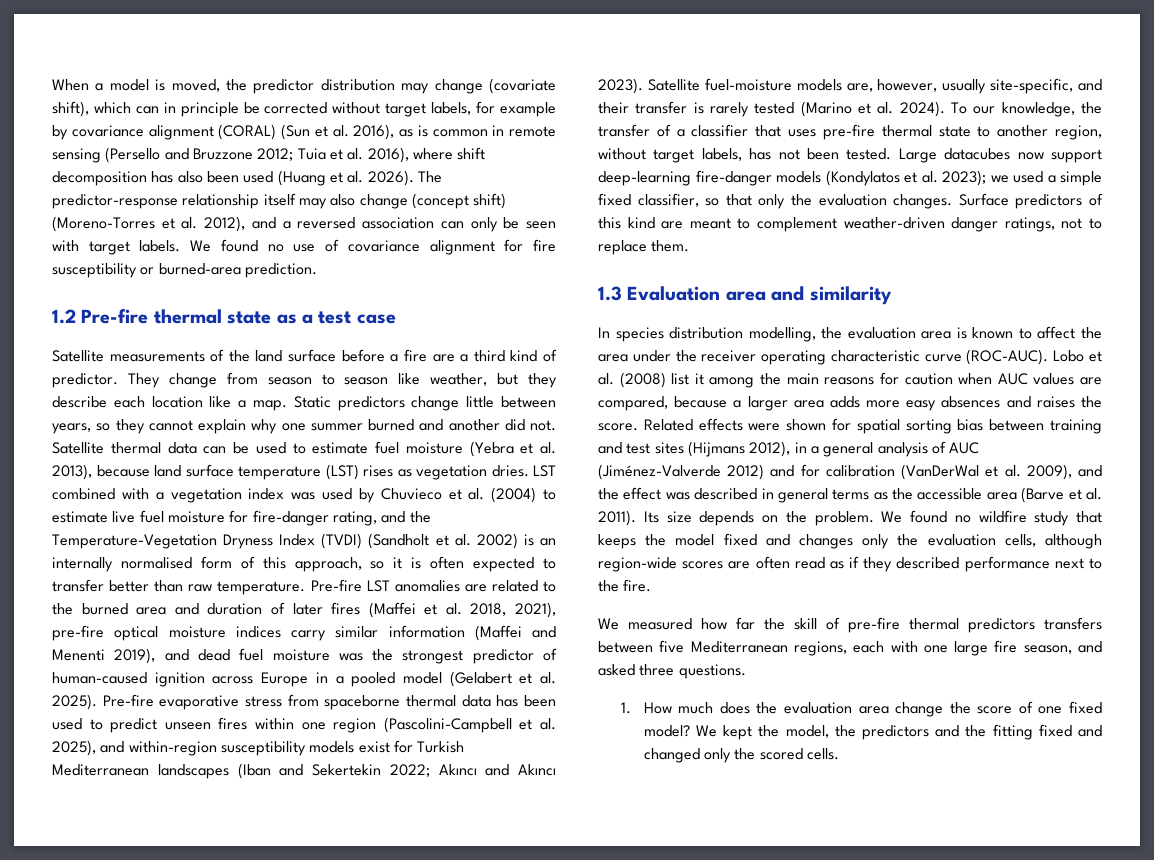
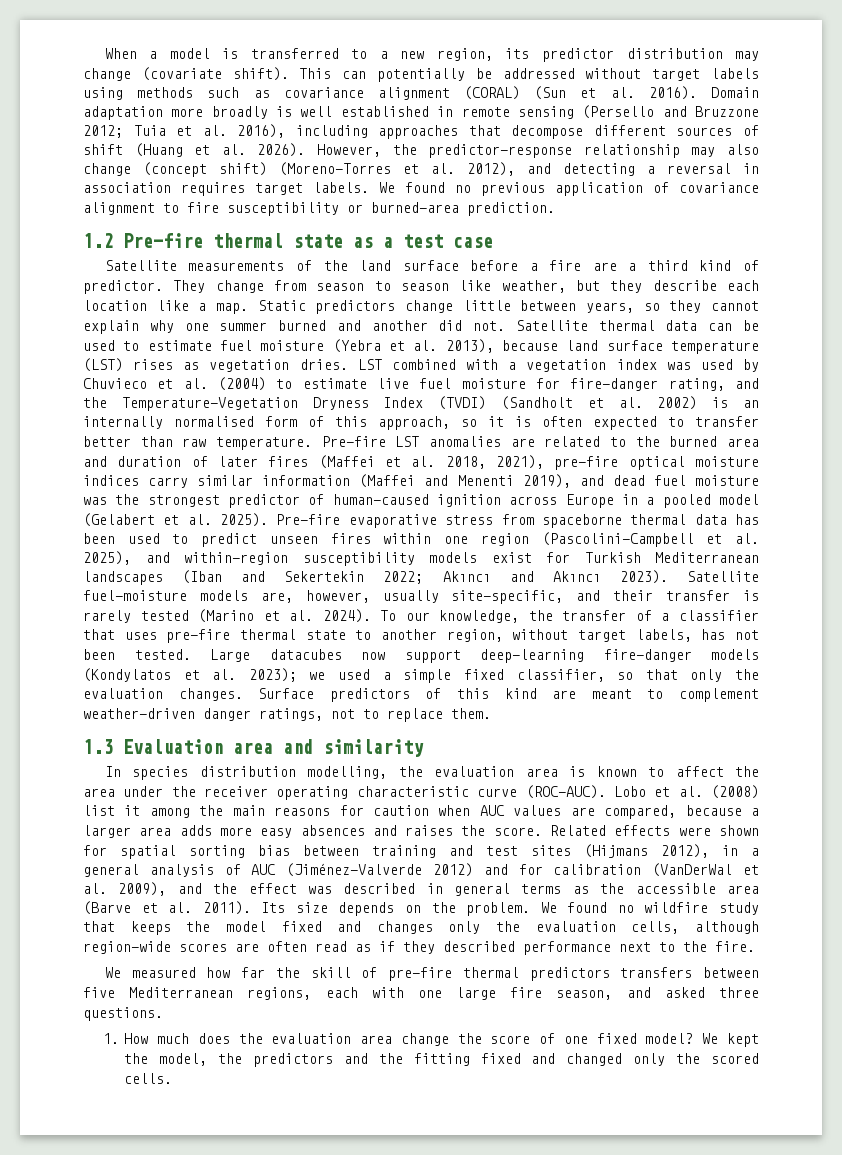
[171,79,248,92] moved, the -> [250,48,530,61] transferred to a new region, its
[52,101,557,117] [52,125,68,140] shift), which can in principle be corrected without target labels, for example by -> [232,67,759,82] [83,87,270,100] shift). This can potentially be addressed without target labels using methods such as
[353,124,488,140] 2016), as is common -> [648,86,759,100] [83,106,429,120] 2016). Domain adaptation more broadly is well established
[412,147,486,160] [52,171,274,186] where shift decomposition has also been used -> [295,125,759,139] [83,144,123,155] including approaches that decompose different sources of shift
[417,171,442,183] The -> [317,144,417,157] However, the
[263,193,296,206] itself -> (680, 151) none
[282,217,557,232] [52,240,79,252] a reversed association can only be seen with -> [563,163,759,176] [83,182,245,196] detecting a reversal in association requires
[293,244,316,252] use -> [481,182,643,196] previous application
[504,239,524,252] for -> [163,203,179,213] to

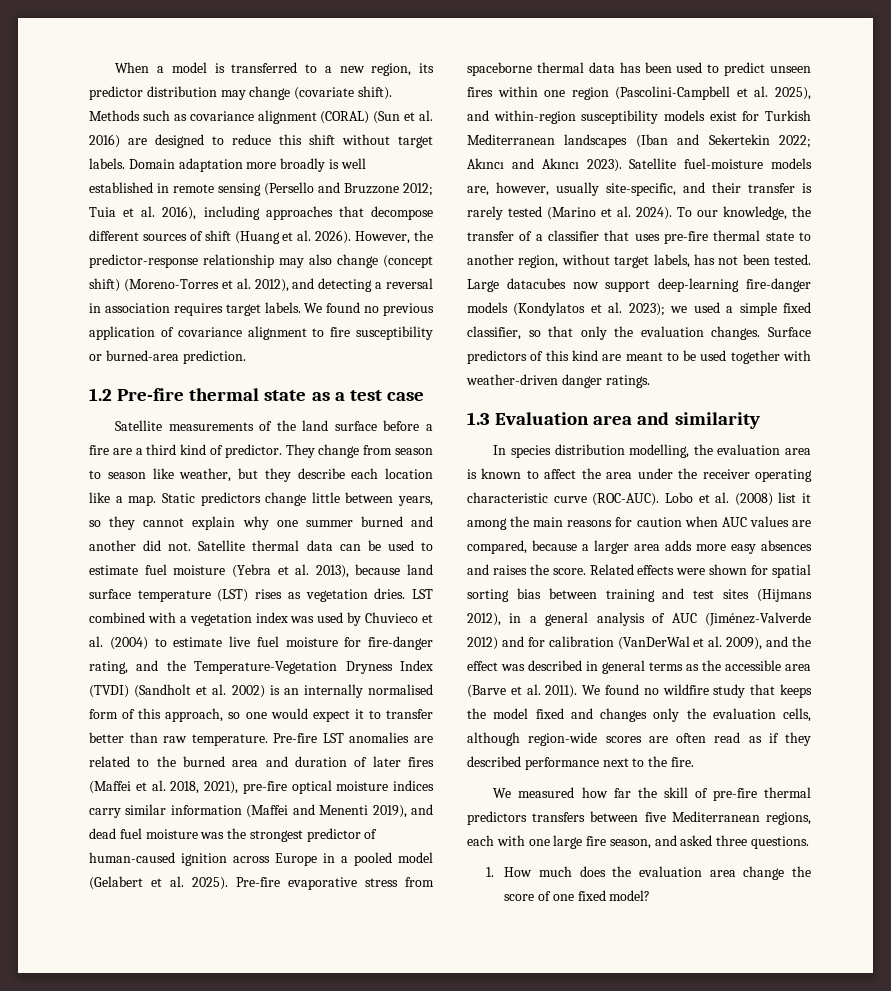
[299,68,759,82] [83,87,194,100] This can potentially be addressed without target labels using methods -> [89,110,140,121] Methods
[648,86,697,100] 2016). -> [89,134,433,148] [89,158,125,169] 2016) are designed to reduce this shift without target labels.
[488,416,657,430] it is often expected -> [245,708,364,722] one would expect it
[679,688,760,702] [83,708,491,722] complement weather-driven danger ratings, not to replace them. -> [683,350,811,364] [466,374,650,388] be used together with weather-driven danger ratings.
[261,902,531,916] Its size depends on the problem. -> (578, 691) none
[702,1033,759,1047] [124,1053,760,1067] [124,1073,173,1084] We kept the model, the predictors and the fitting fixed and changed only the scored cells. -> (651, 895) none

